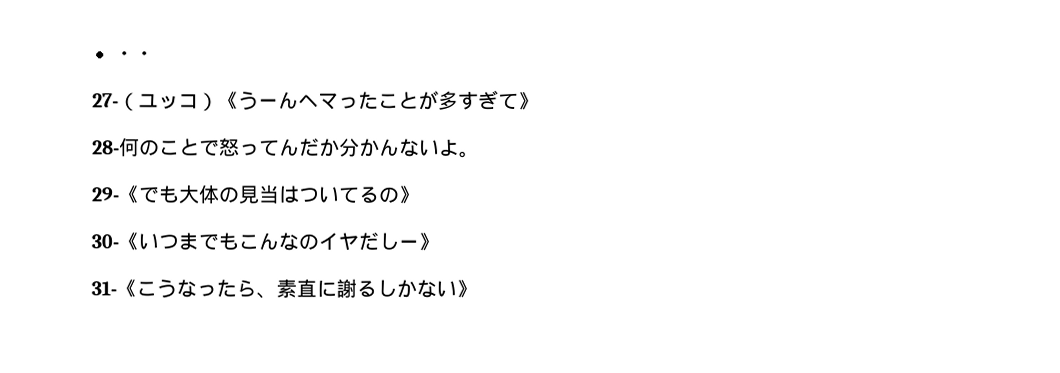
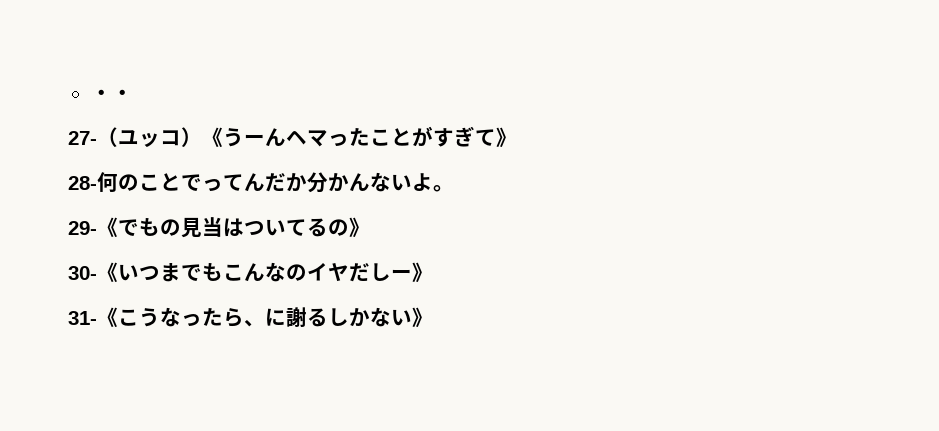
[438,90,459,110] 多 -> (433, 136) none
[219,137,240,157] 怒 -> (202, 182) none
[178,184,220,204] 大体 -> (160, 227) none
[276,278,317,298] 素直 -> (265, 323) none

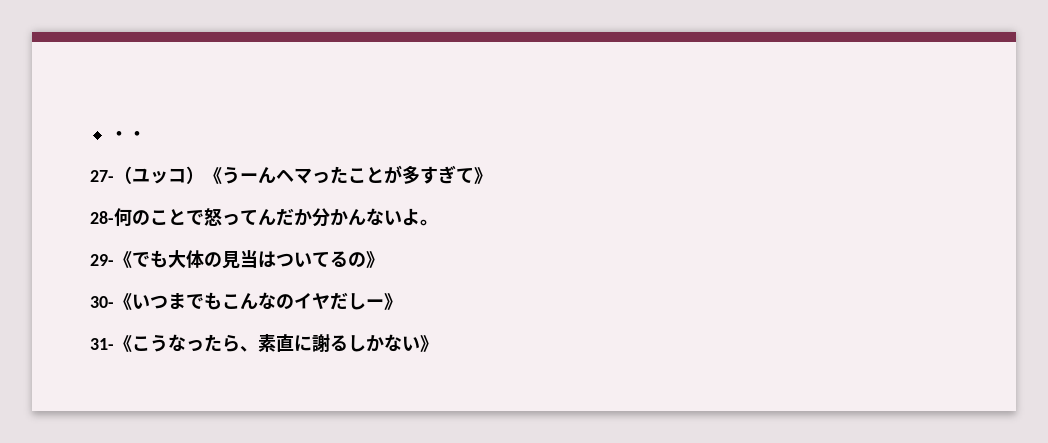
(433, 136) none -> [402,165,420,184] 多
(202, 182) none -> [204,208,222,226] 怒
(160, 227) none -> [168,250,204,268] 大体
(265, 323) none -> [258,334,294,352] 素直

